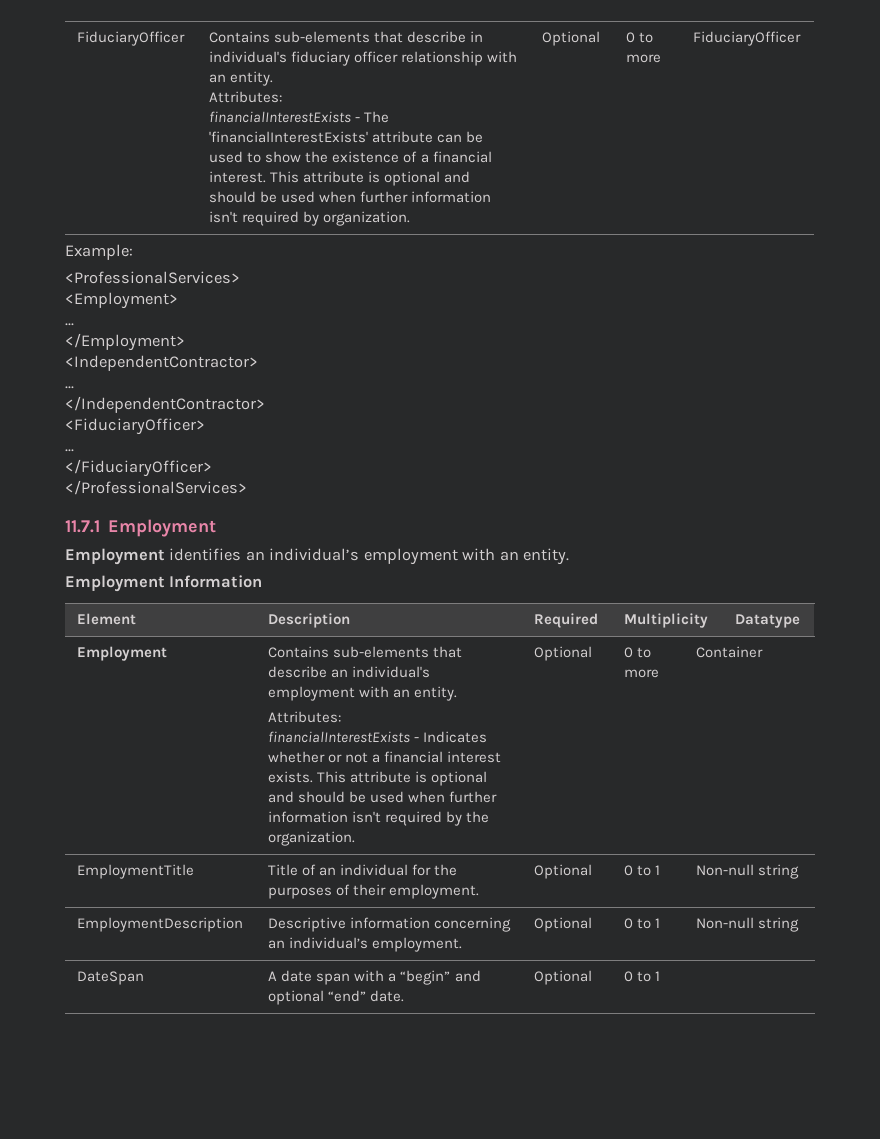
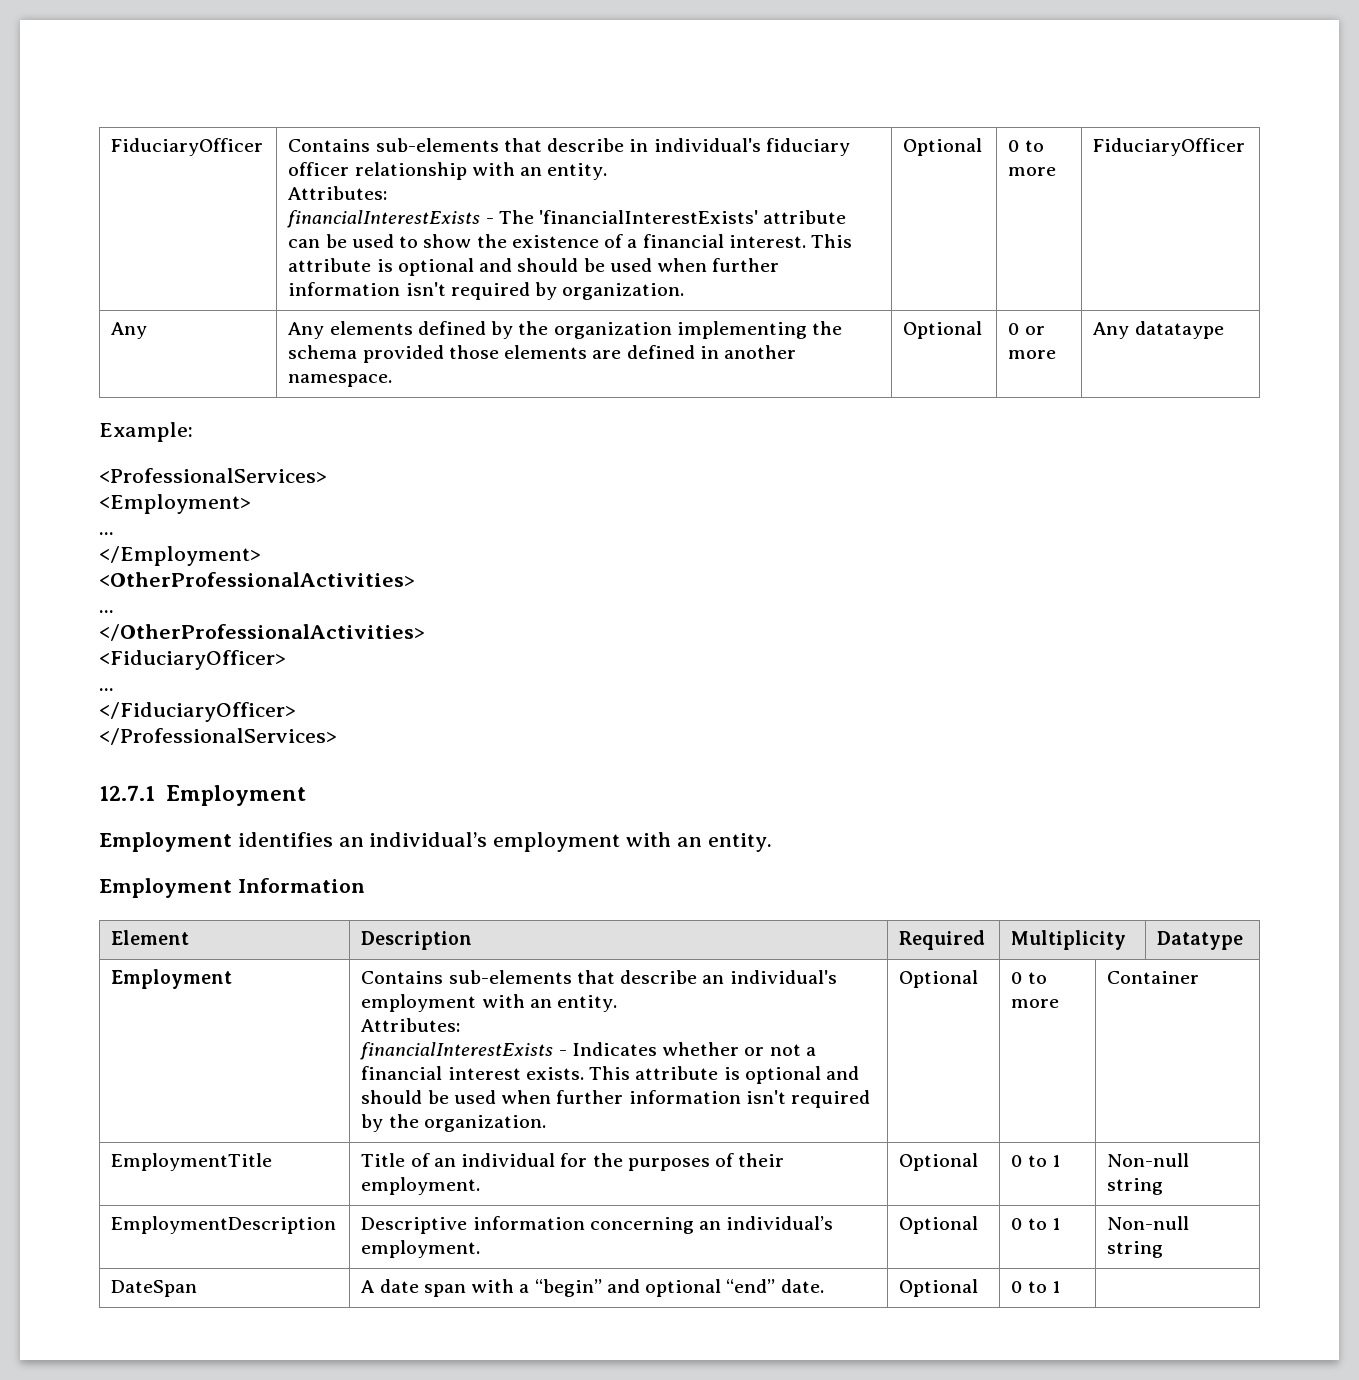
(802, 38) none -> [111,322,148,339] [288,321,843,339] [288,345,797,363] [288,374,393,387] [903,321,983,339] [1008,323,1045,335] [1008,350,1057,359] [1093,321,1224,339] // Any | Any elements defined by the organization implementing the schema provided those elements are defined in another namespace. | Optional | 0 or more | Any datataype
[65,355,258,371] [65,386,74,389] [65,396,265,413] <IndependentContractor> // ... // </IndependentContractor> -> [99,572,415,587] [99,610,114,613] [99,624,425,641] <OtherProfessionalActivities> // ... // </OtherProfessionalActivities>
[65,520,100,533] 11.7.1 -> [99,785,155,801] 12.7.1

